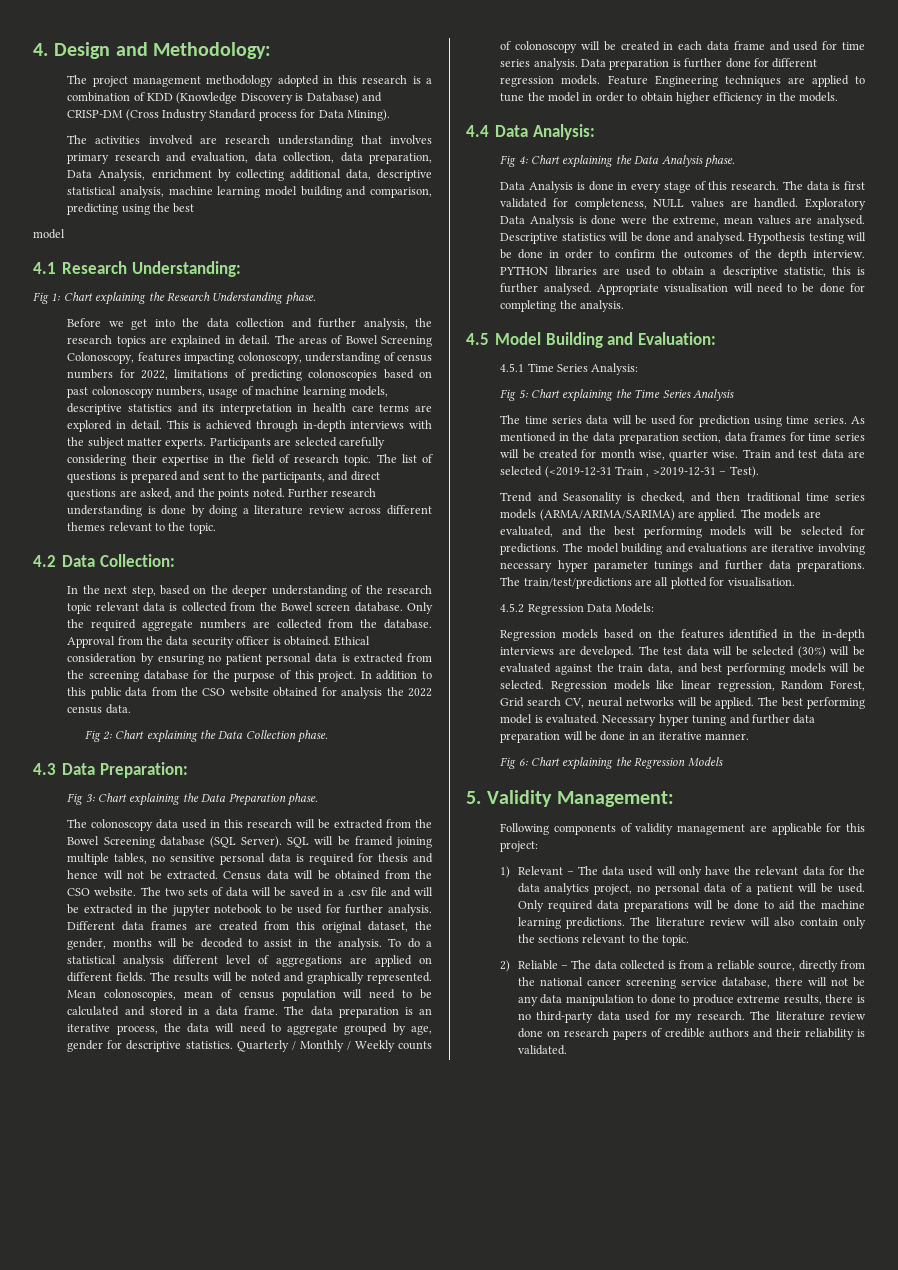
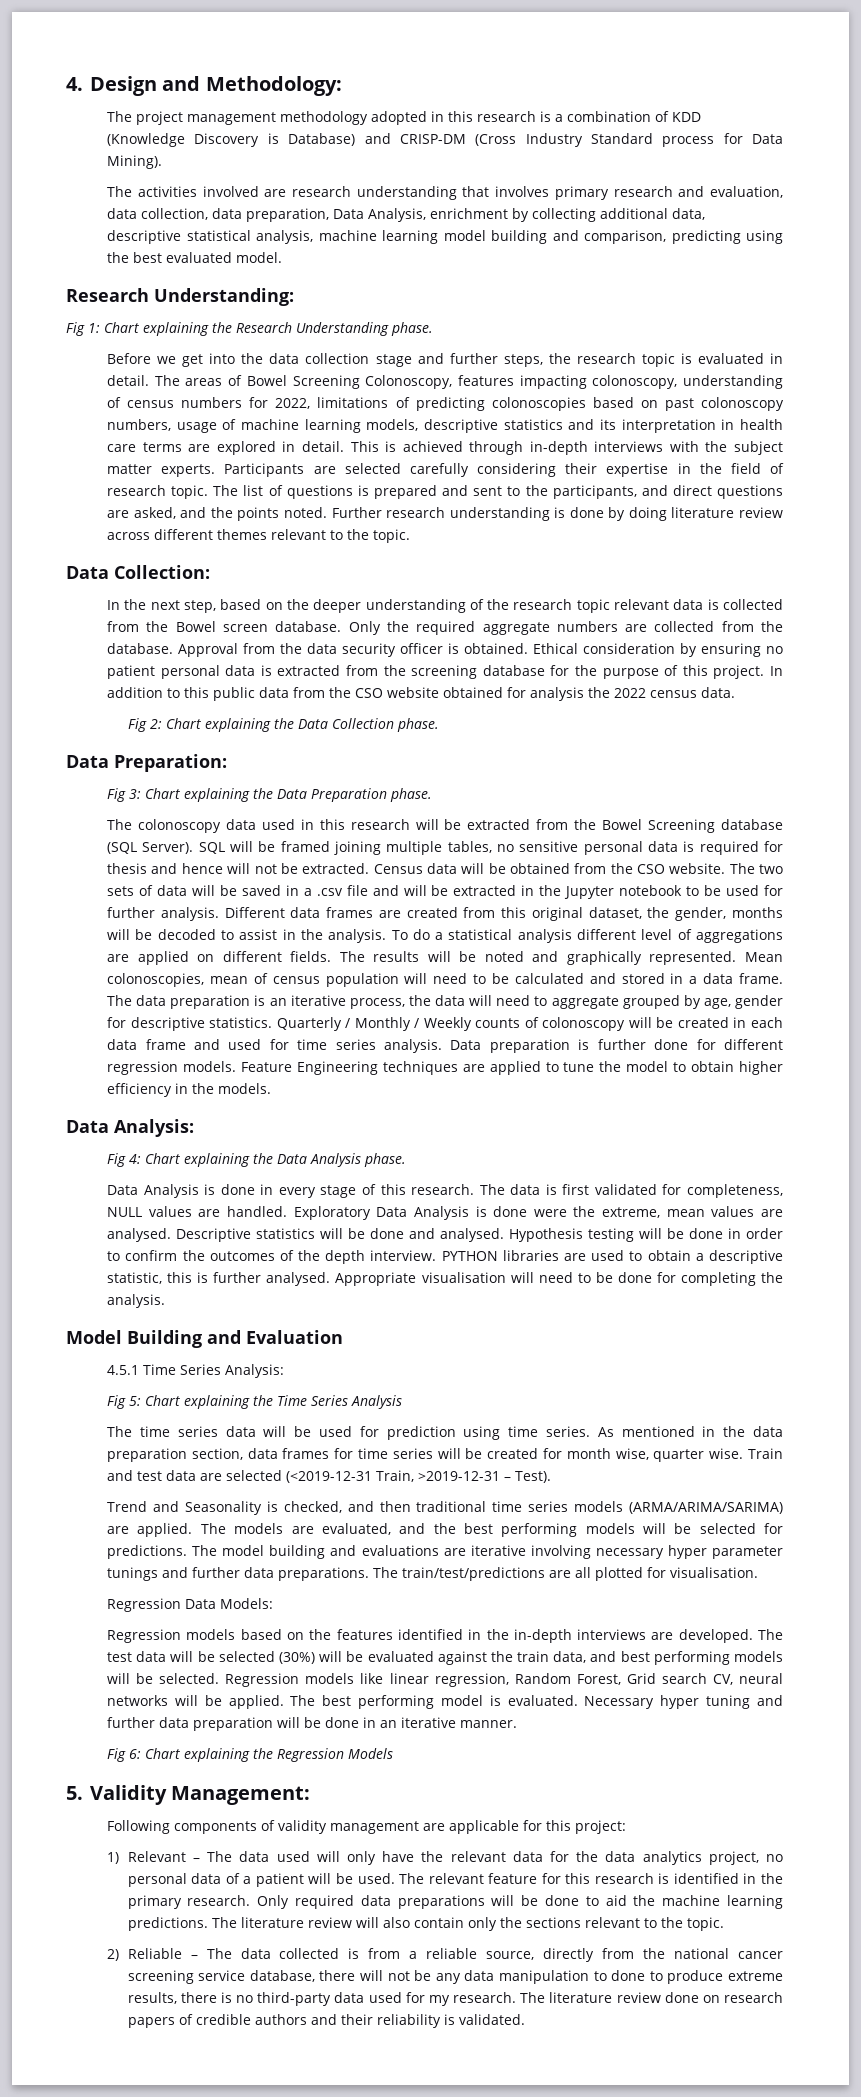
[33,229,65,239] [33,262,56,274] // model // 4.1 -> [166,252,283,263] evaluated model. //
[291,318,433,330] [67,335,222,347] and further analysis, the research topics are explained -> [375,353,764,367] stage and further steps, the research topic is evaluated
[242,508,249,514] a -> (667, 514) none
[33,555,56,567] 4.2 -> (411, 536) none
[33,763,56,775] 4.3 -> (439, 725) none
[171,905,210,916] jupyter -> [564,886,615,899] Jupyter
[582,92,624,102] in order -> (669, 1066) none
[466,125,489,137] 4.4 -> (272, 1088) none
[466,333,489,345] 4.5 -> (166, 1301) none
[638,332,717,345] Evaluation: -> [246,1330,343,1344] Evaluation
[615,466,650,477] Train , -> [376,1470,415,1482] Train,
[500,603,525,613] 4.5.2 -> (759, 1572) none
(865, 888) none -> [399,1873,783,1884] [127,1895,251,1909] The relevant feature for this research is identified in the primary research.

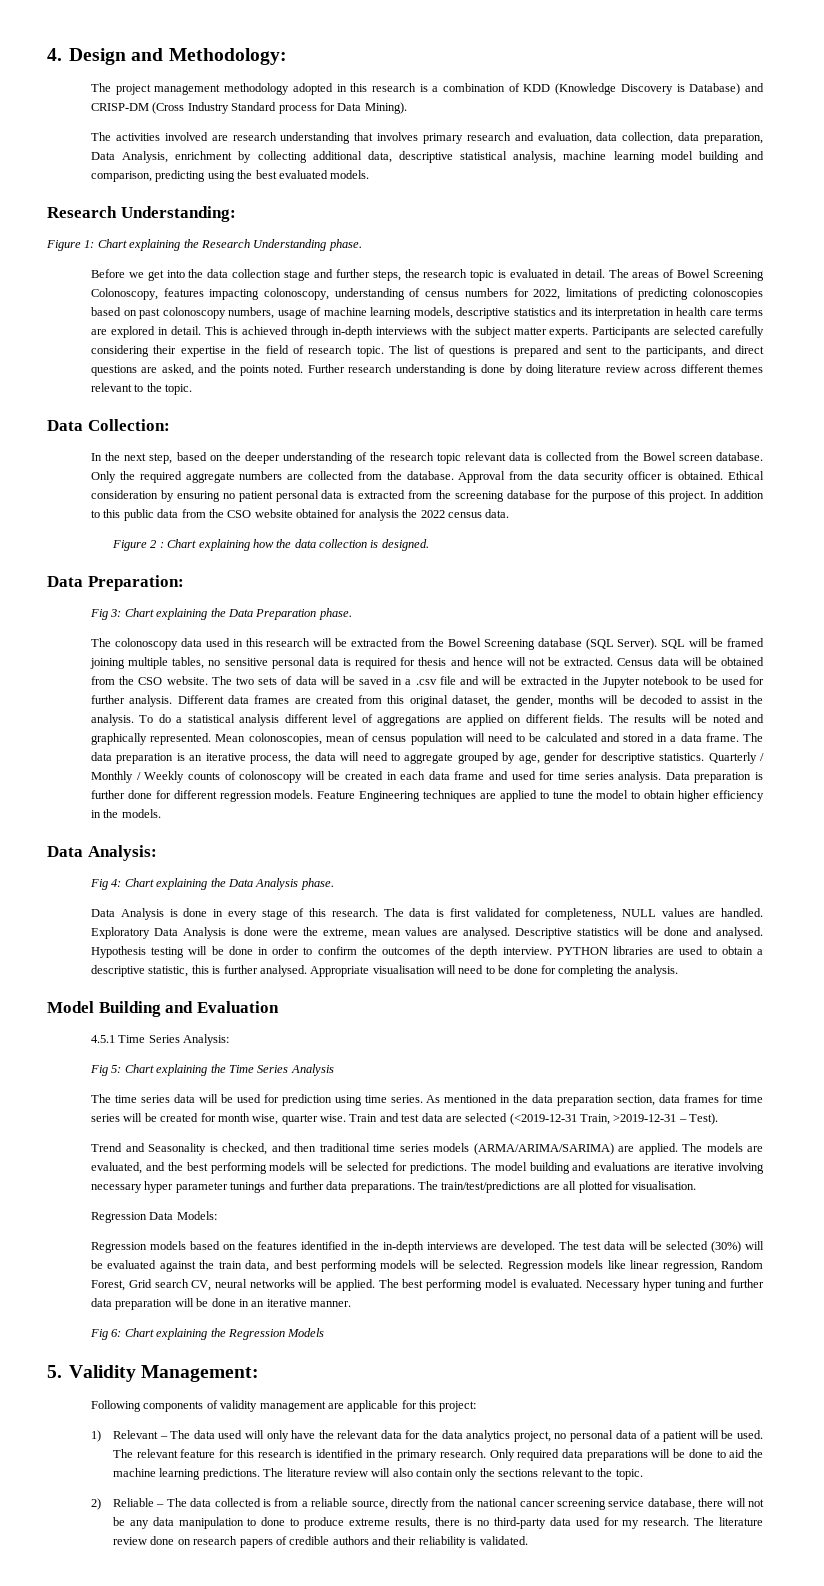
[236,252,283,263] model. -> [330,170,370,179] models.
[66,322,85,336] Fig -> [46,240,81,251] Figure
[127,718,439,732] Fig 2: Chart explaining the Data Collection phase. -> [112,539,429,551] Figure 2 : Chart explaining how the data collection is designed.

